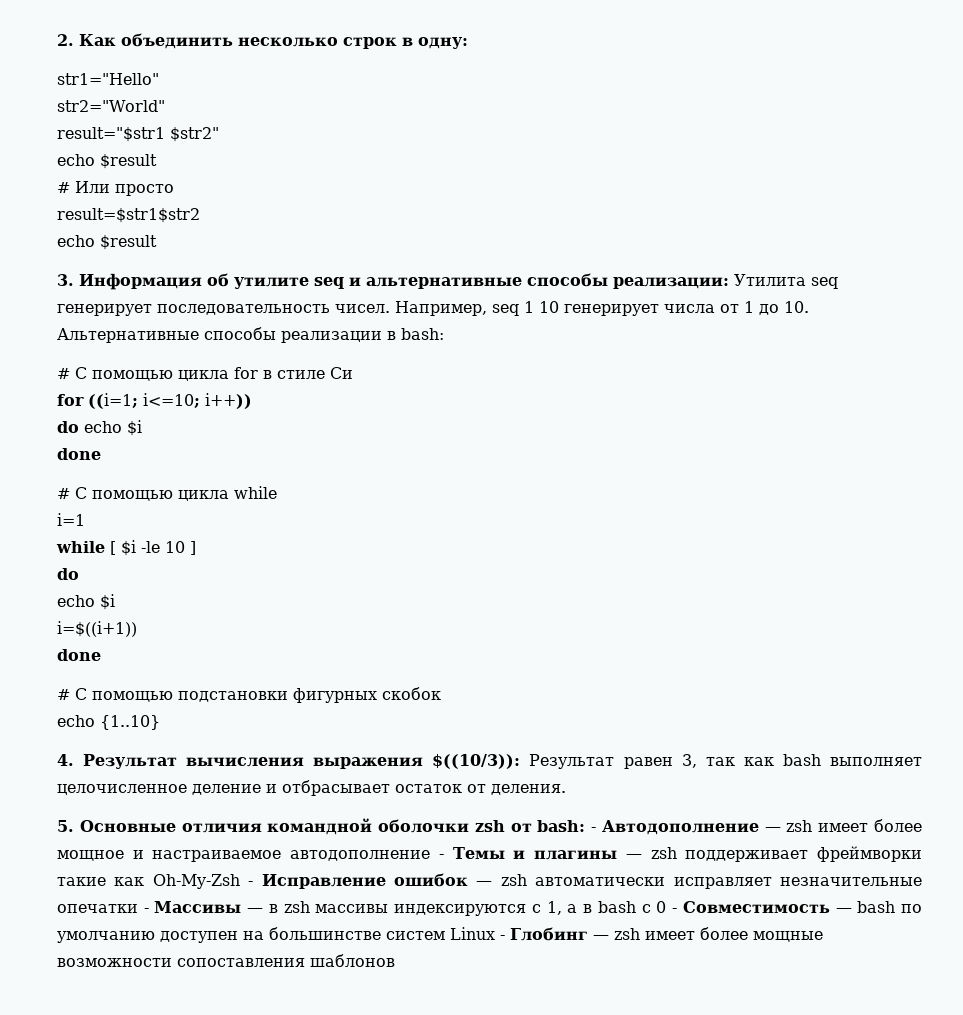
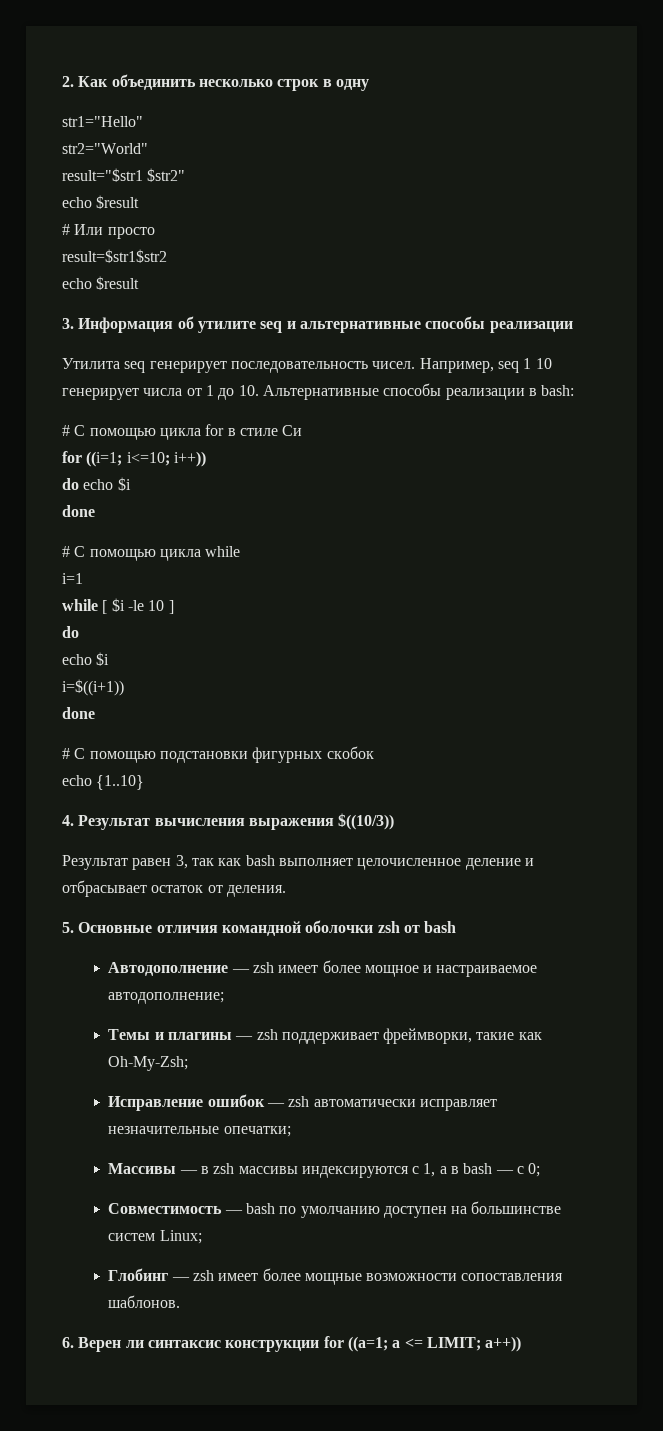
[418,37,468,49] одну: -> [335,79,369,91] одну
[613,277,729,289] реализации: -> [489,321,573,333] реализации //
[432,754,521,769] $((10/3)): -> [338,813,395,830] $((10/3)) //
[537,820,597,832] bash: - -> [424,921,457,933] bash //
[290,850,444,861] автодополнение - -> [108,992,225,1004] автодополнение; //
[817,846,923,862] фреймворки -> [383,1028,473,1044] фреймворки,
[152,874,254,889] Oh-My-Zsh - -> [108,1056,189,1071] Oh-My-Zsh; //
[57,904,149,913] опечатки - -> [223,1126,291,1137] опечатки; //
[641,901,678,913] с 0 - -> [495,1163,541,1177] — с 0; //
[450,927,505,940] Linux - -> [159,1230,202,1244] Linux; //
[310,954,395,967] шаблонов -> [108,1295,181,1308] [62,1336,522,1352] шаблонов. // 6. Верен ли синтаксис конструкции for ((a=1; a <= LIMIT; a++))

